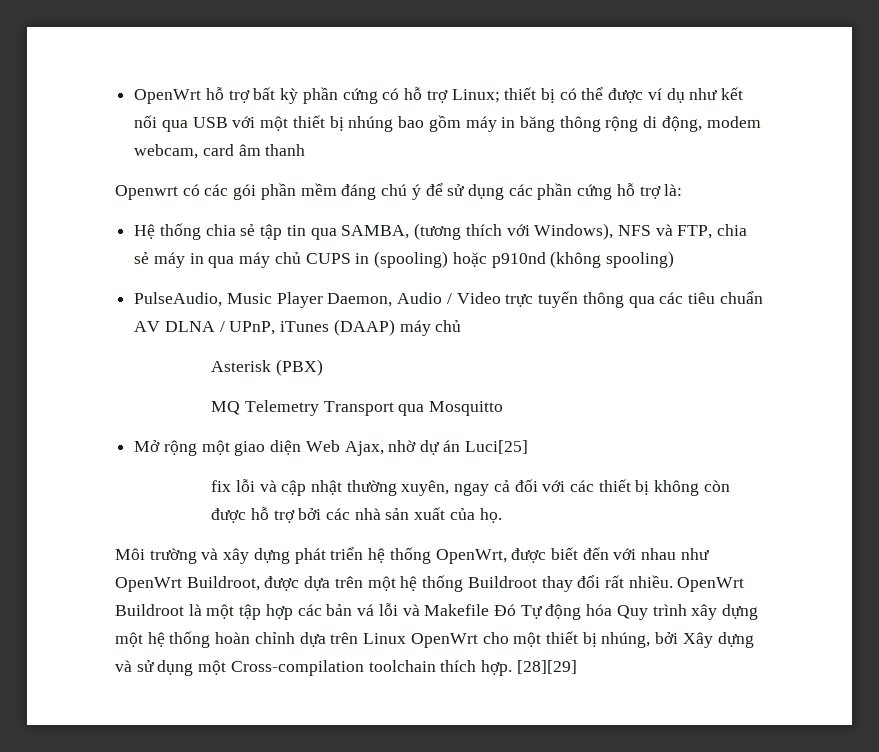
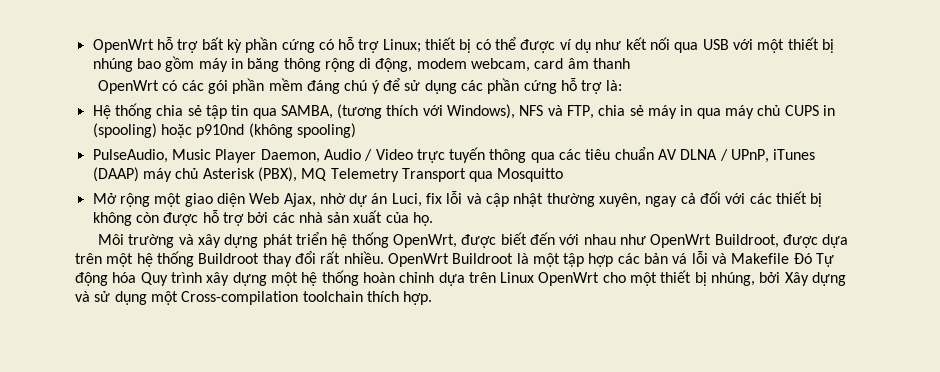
[115,185,178,200] Openwrt -> [98,80,160,94] OpenWrt
[211,359,323,376] // Asterisk (PBX) // -> [202,167,297,182] Asterisk (PBX),
[464,440,528,454] Luci[25] // -> [391,193,422,207] Luci,
[516,660,577,674] [28][29] -> (433, 298) none

